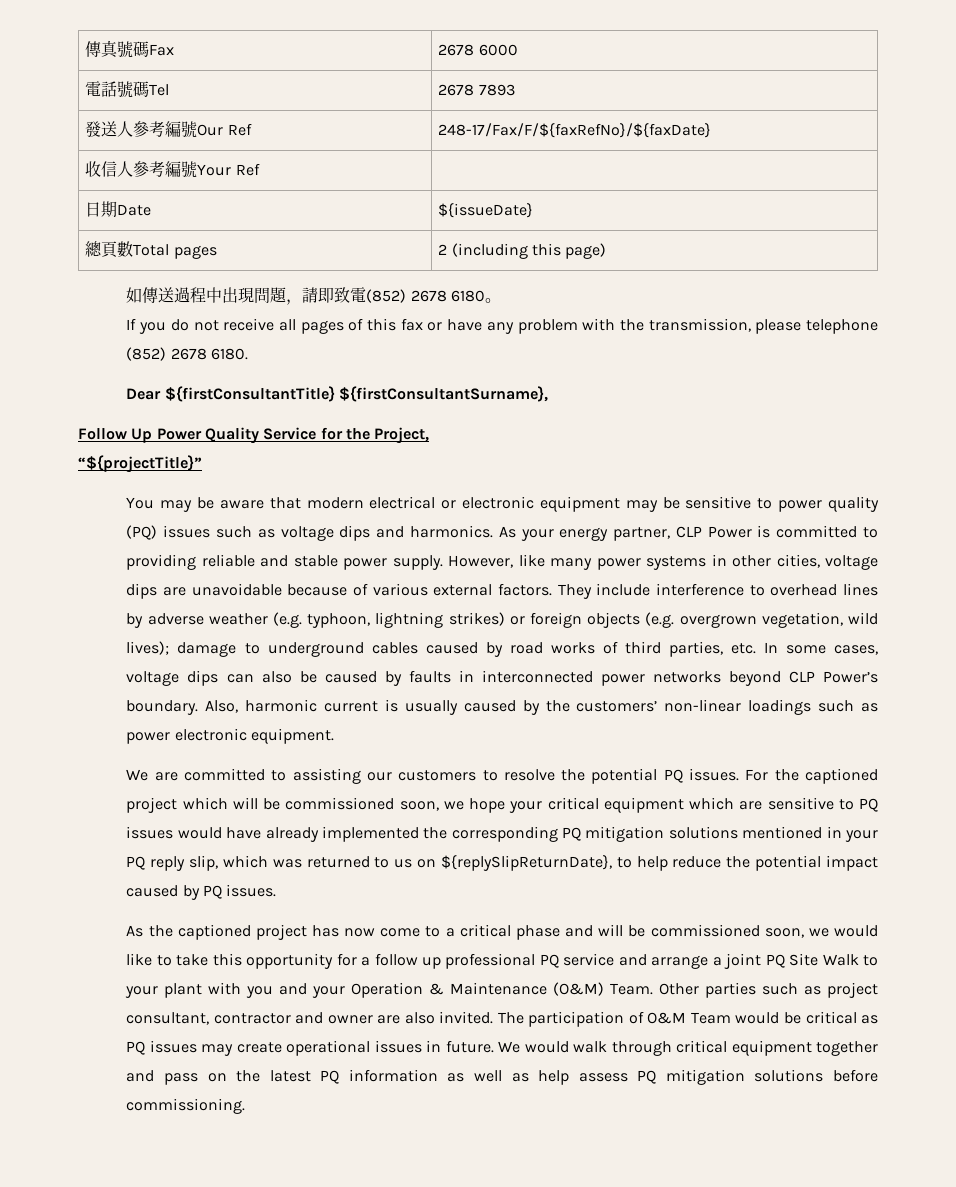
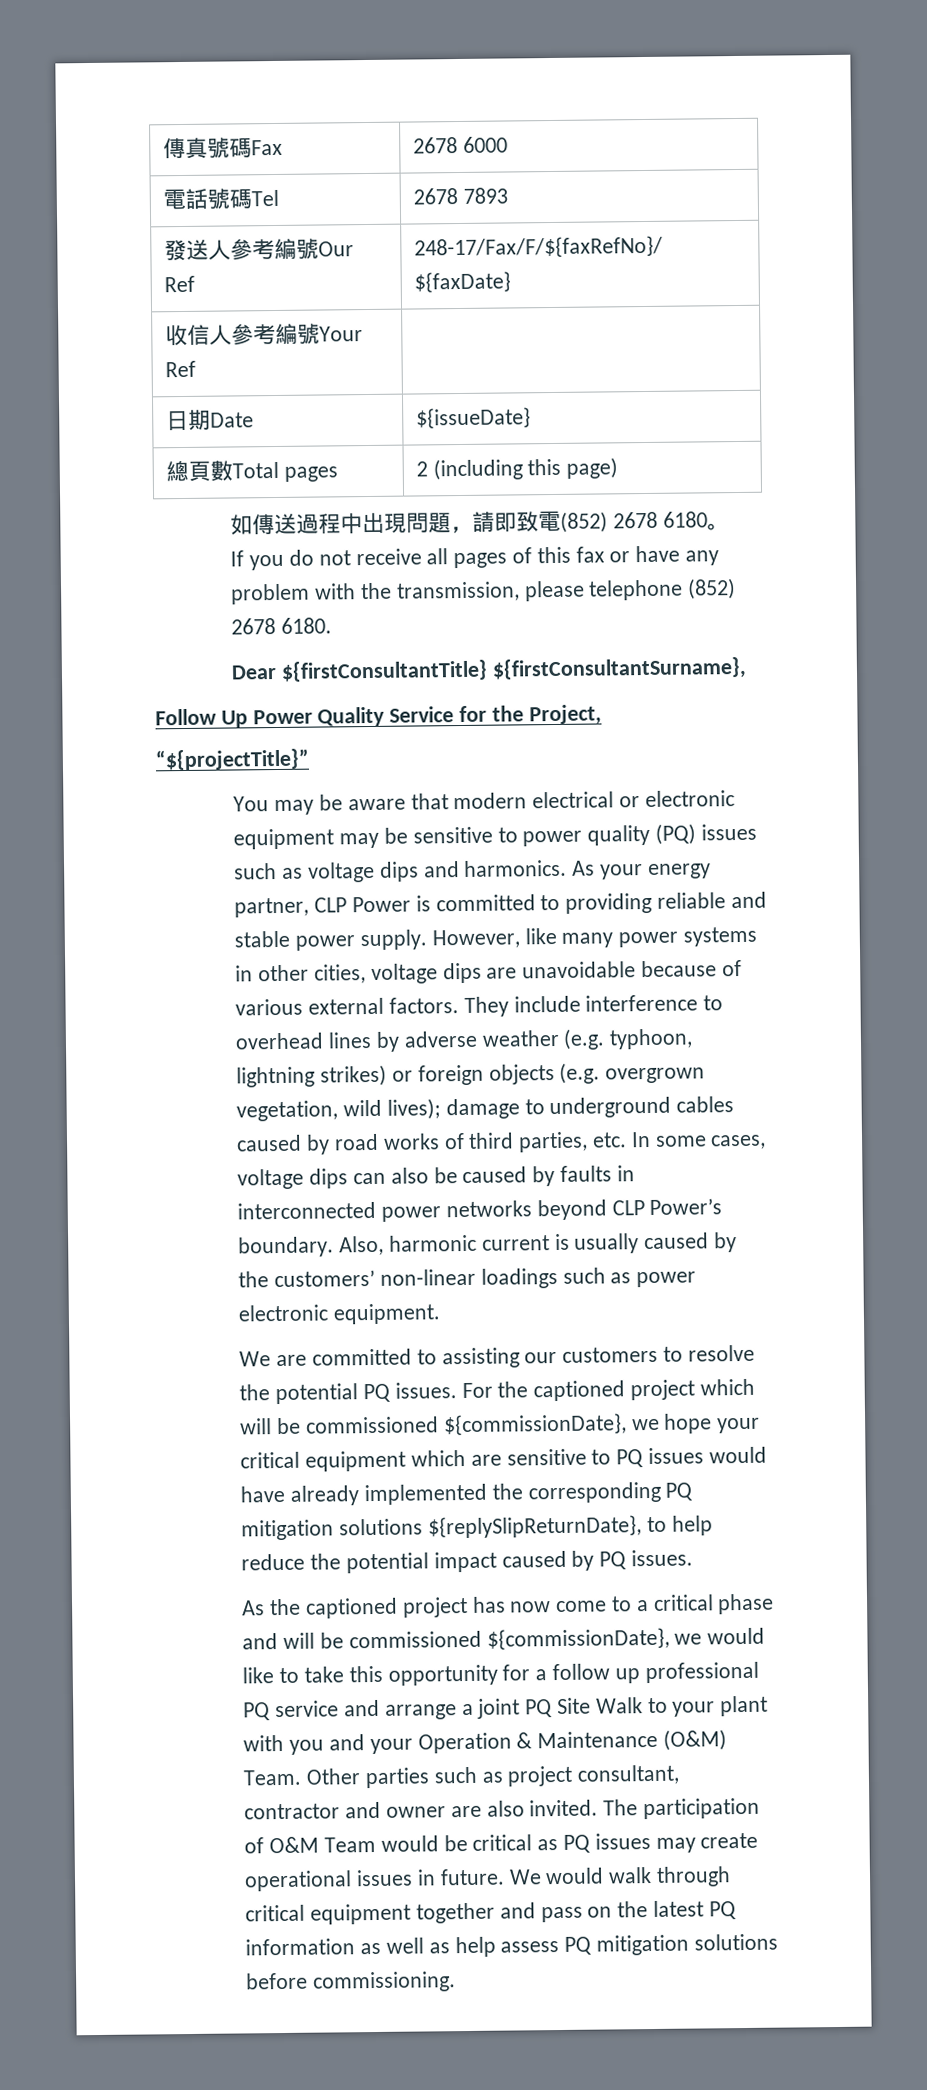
[399,801,439,811] soon, -> [443,1413,627,1436] ${commissionDate},
[742,826,878,842] [126,855,437,871] mentioned in your PQ reply slip, which was returned to us on -> (424, 1527) none
[764,928,804,938] soon, -> [486,1627,670,1650] ${commissionDate},

